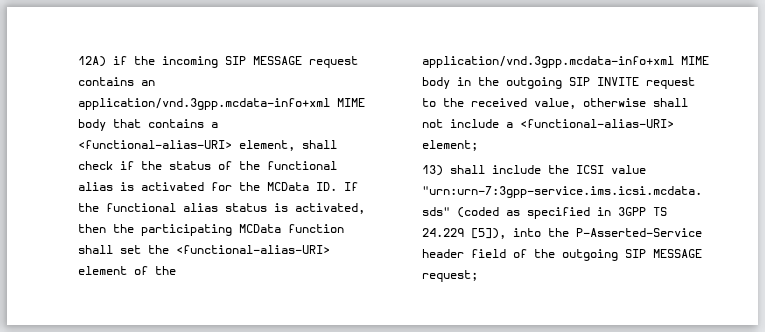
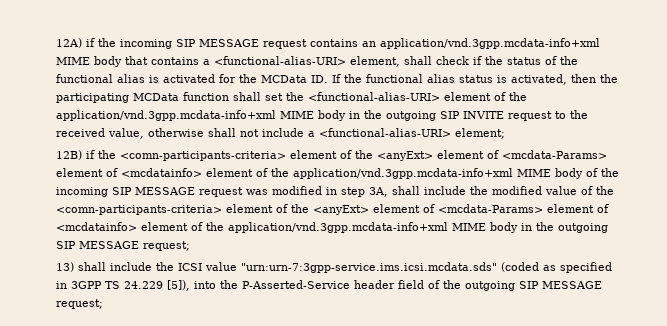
(478, 145) none -> [55,150,607,161] [55,168,619,179] [55,186,614,197] [55,204,609,215] [55,222,608,233] [55,241,190,251] // 12B) if the <comn-participants-criteria> element of the <anyExt> element of <mcdata-Params> element of <mcdatainfo> element of the application/vnd.3gpp.mcdata-info+xml MIME body of the incoming SIP MESSAGE request was modified in step 3A, shall include the modified value of the <comn-participants-criteria> element of the <anyExt> element of <mcdata-Params> element of <mcdatainfo> element of the application/vnd.3gpp.mcdata-info+xml MIME body in the outgoing SIP MESSAGE request;

